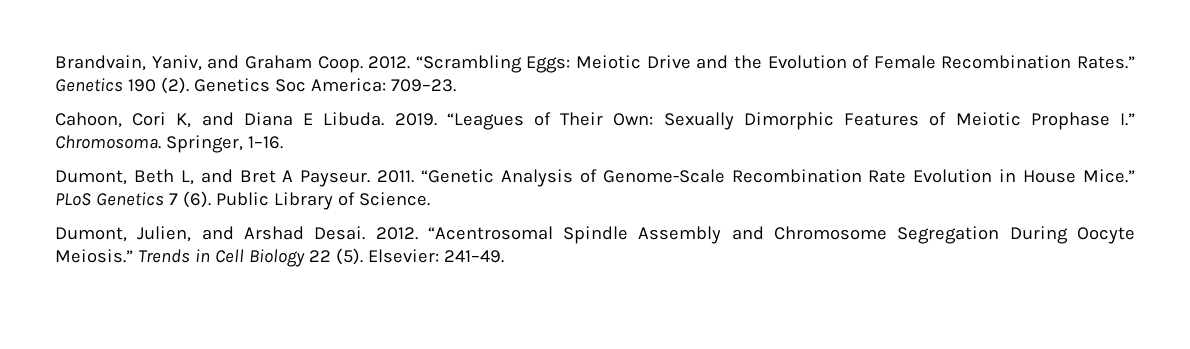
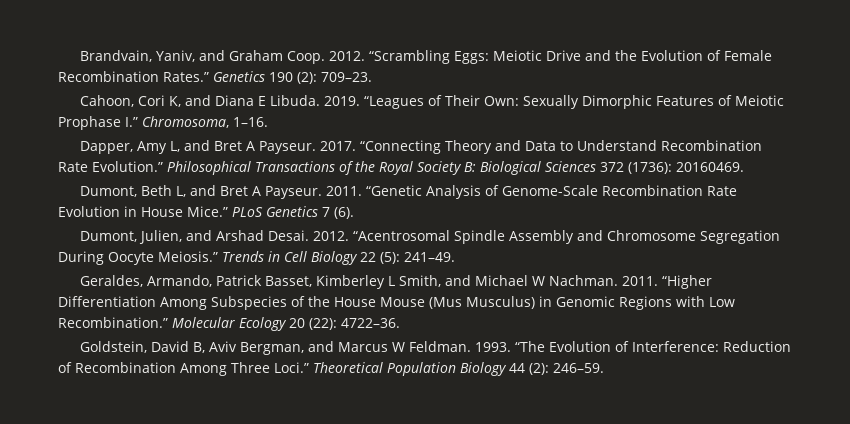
[160,77,386,94] (2). Genetics Soc America: -> [297,72,317,84] (2):
[55,135,243,153] Chromosoma. Springer, -> [142,116,229,128] Chromosoma,
(283, 142) none -> [80,140,763,154] [58,161,744,175] // Dapper, Amy L, and Bret A Payseur. 2017. “Connecting Theory and Data to Understand Recombination Rate Evolution.” Philosophical Transactions of the Royal Society B: Biological Sciences 372 (1736): 20160469.
[215,192,430,210] Public Library of Science. -> (354, 213) none
[335,248,439,265] (5). Elsevier: -> [380,252,400,264] (5):
(504, 256) none -> [80,275,713,289] [58,296,735,310] [58,317,400,331] [80,341,792,355] [58,362,604,376] // Geraldes, Armando, Patrick Basset, Kimberley L Smith, and Michael W Nachman. 2011. “Higher Differentiation Among Subspecies of the House Mouse (Mus Musculus) in Genomic Regions with Low Recombination.” Molecular Ecology 20 (22): 4722–36. // Goldstein, David B, Aviv Bergman, and Marcus W Feldman. 1993. “The Evolution of Interference: Reduction of Recombination Among Three Loci.” Theoretical Population Biology 44 (2): 246–59.

